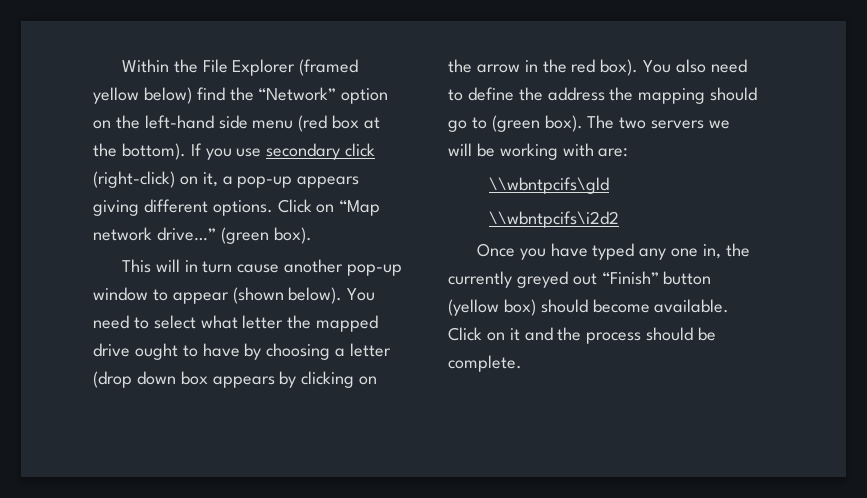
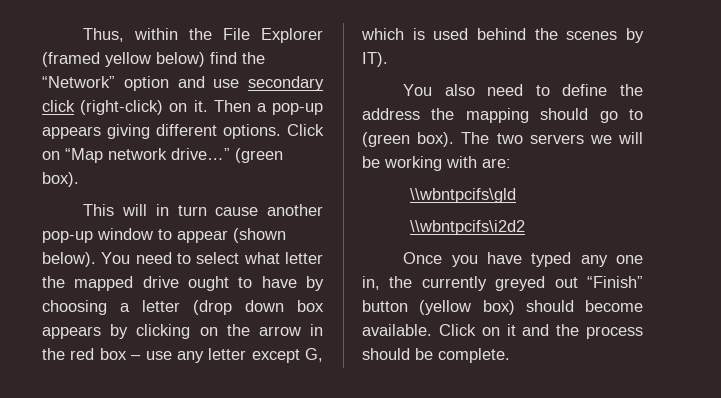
[121,59,169,73] Within -> [83,28,179,42] Thus, within
[93,115,381,132] [93,143,232,160] on the left-hand side menu (red box at the bottom). If you -> [177,76,205,88] and
[202,172,218,187] it, -> [193,100,251,112] it. Then
[600,59,639,76] box). -> [99,348,323,363] [361,28,644,43] [362,52,388,67] box – use any letter except G, which is used behind the scenes by IT). //

